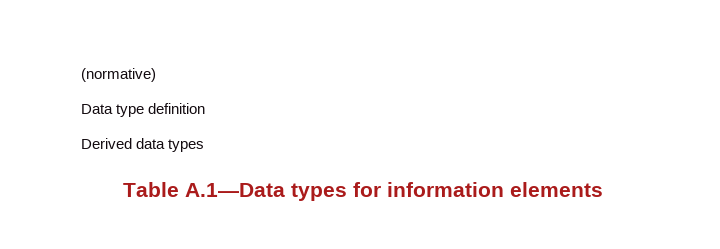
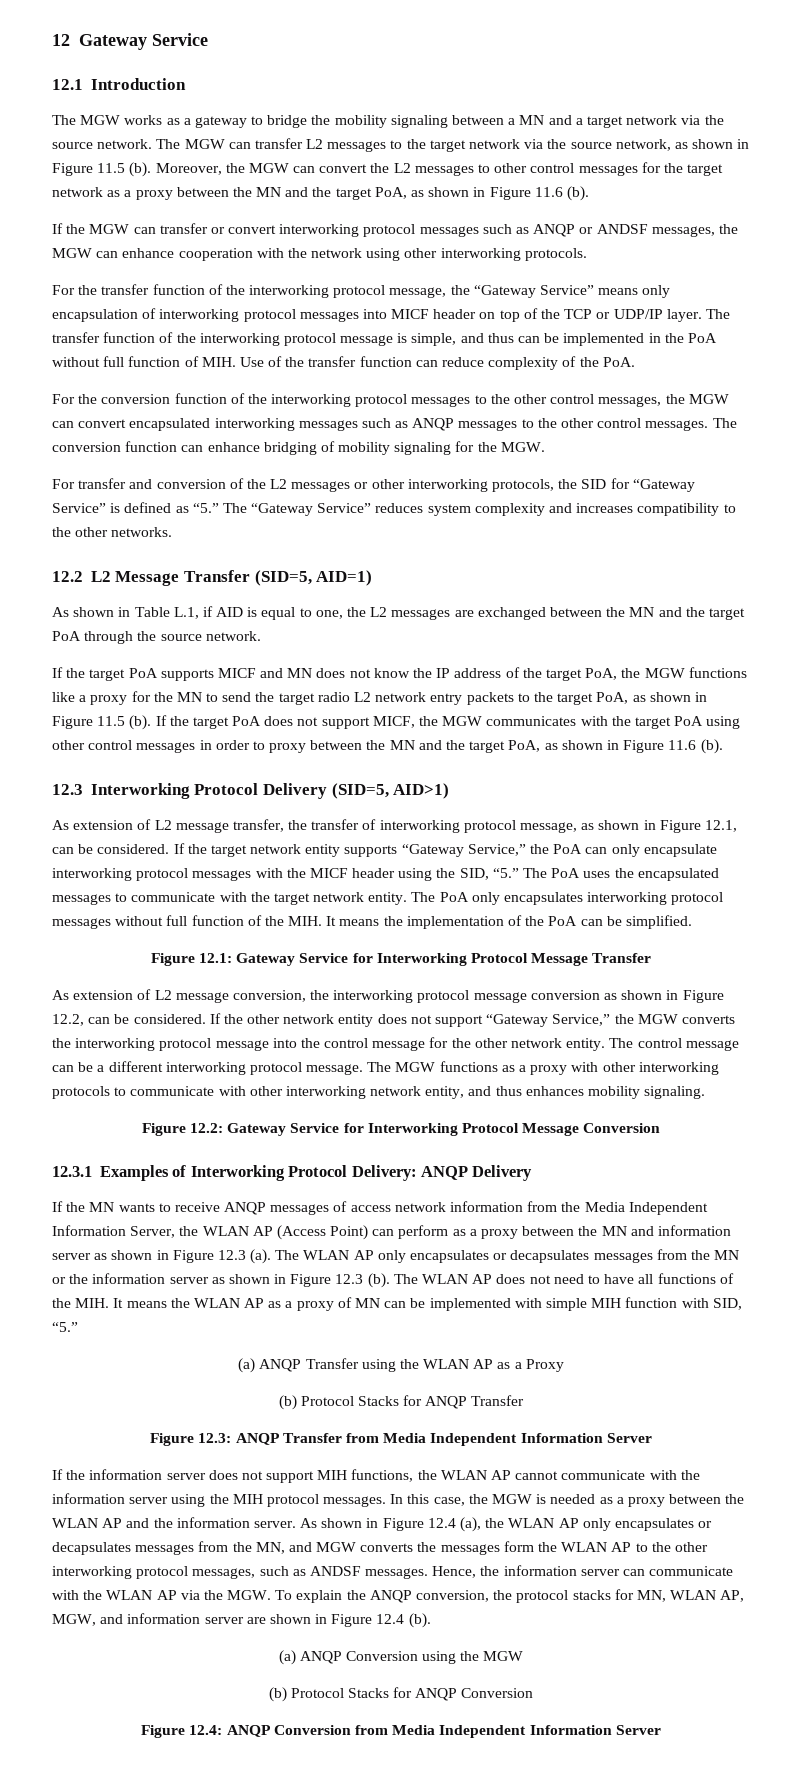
[81,68,156,82] [81,103,206,117] [81,138,205,152] [122,182,603,201] (normative) // Data type definition // Derived data types // Table A.1—Data types for information elements -> [52,33,208,50] [52,78,186,90] [52,115,724,128] [52,138,750,152] [52,162,724,177] [52,186,589,201] [52,223,738,237] [52,248,587,261] [52,284,671,298] [52,308,730,322] [52,332,717,346] [52,356,635,370] [52,393,729,407] [52,418,737,431] [52,441,545,455] [52,478,695,492] [52,502,736,516] [52,527,173,537] [52,570,373,586] [52,606,745,620] [52,631,261,644] [52,667,747,681] [52,691,707,705] [52,715,741,730] [52,739,723,754] [52,783,450,799] [52,819,737,833] [52,843,717,857] [52,868,719,881] [52,892,724,905] [52,915,692,929] [150,953,652,966] [52,989,724,1003] [52,1013,735,1027] [52,1037,739,1051] [52,1061,719,1075] [52,1086,706,1099] [141,1123,661,1136] [52,1165,533,1181] [52,1201,708,1215] [52,1225,731,1240] [52,1249,740,1264] [52,1273,734,1288] [52,1297,742,1311] [52,1322,78,1332] [238,1358,564,1373] [278,1395,525,1410] [150,1433,652,1446] [52,1469,700,1483] [52,1493,745,1507] [52,1517,713,1532] [52,1541,708,1555] [52,1565,734,1579] [52,1589,745,1603] [52,1613,431,1628] [278,1650,524,1665] [268,1687,534,1702] [141,1725,661,1738] 12 Gateway Service // 12.1 Introduction // The MGW works as a gateway to bridge the mobility signaling between a MN and a target network via the source network. The MGW can transfer L2 messages to the target network via the source network, as shown in Figure 11.5 (b). Moreover, the MGW can convert the L2 messages to other control messages for the target network as a proxy between the MN and the target PoA, as shown in Figure 11.6 (b). // If the MGW can transfer or convert interworking protocol messages such as ANQP or ANDSF messages, the MGW can enhance cooperation with the network using other interworking protocols. // For the transfer function of the interworking protocol message, the “Gateway Service” means only encapsulation of interworking protocol messages into MICF header on top of the TCP or UDP/IP layer. The transfer function of the interworking protocol message is simple, and thus can be implemented in the PoA without full function of MIH. Use of the transfer function can reduce complexity of the PoA. // For the conversion function of the interworking protocol messages to the other control messages, the MGW can convert encapsulated interworking messages such as ANQP messages to the other control messages. The conversion function can enhance bridging of mobility signaling for the MGW. // For transfer and conversion of the L2 messages or other interworking protocols, the SID for “Gateway Service” is defined as “5.” The “Gateway Service” reduces system complexity and increases compatibility to the other networks. // 12.2 L2 Message Transfer (SID=5, AID=1) // As shown in Table L.1, if AID is equal to one, the L2 messages are exchanged between the MN and the target PoA through the source network. // If the target PoA supports MICF and MN does not know the IP address of the target PoA, the MGW functions like a proxy for the MN to send the target radio L2 network entry packets to the target PoA, as shown in Figure 11.5 (b). If the target PoA does not support MICF, the MGW communicates with the target PoA using other control messages in order to proxy between the MN and the target PoA, as shown in Figure 11.6 (b). // 12.3 Interworking Protocol Delivery (SID=5, AID>1) // As extension of L2 message transfer, the transfer of interworking protocol message, as shown in Figure 12.1, can be considered. If the target network entity supports “Gateway Service,” the PoA can only encapsulate interworking protocol messages with the MICF header using the SID, “5.” The PoA uses the encapsulated messages to communicate with the target network entity. The PoA only encapsulates interworking protocol messages without full function of the MIH. It means the implementation of the PoA can be simplified. // Figure 12.1: Gateway Service for Interworking Protocol Message Transfer // As extension of L2 message conversion, the interworking protocol message conversion as shown in Figure 12.2, can be considered. If the other network entity does not support “Gateway Service,” the MGW converts the interworking protocol message into the control message for the other network entity. The control message can be a different interworking protocol message. The MGW functions as a proxy with other interworking protocols to communicate with other interworking network entity, and thus enhances mobility signaling. // Figure 12.2: Gateway Service for Interworking Protocol Message Conversion // 12.3.1 Examples of Interworking Protocol Delivery: ANQP Delivery // If the MN wants to receive ANQP messages of access network information from the Media Independent Information Server, the WLAN AP (Access Point) can perform as a proxy between the MN and information server as shown in Figure 12.3 (a). The WLAN AP only encapsulates or decapsulates messages from the MN or the information server as shown in Figure 12.3 (b). The WLAN AP does not need to have all functions of the MIH. It means the WLAN AP as a proxy of MN can be implemented with simple MIH function with SID, “5.” // (a) ANQP Transfer using the WLAN AP as a Proxy // (b) Protocol Stacks for ANQP Transfer // Figure 12.3: ANQP Transfer from Media Independent Information Server // If the information server does not support MIH functions, the WLAN AP cannot communicate with the information server using the MIH protocol messages. In this case, the MGW is needed as a proxy between the WLAN AP and the information server. As shown in Figure 12.4 (a), the WLAN AP only encapsulates or decapsulates messages from the MN, and MGW converts the messages form the WLAN AP to the other interworking protocol messages, such as ANDSF messages. Hence, the information server can communicate with the WLAN AP via the MGW. To explain the ANQP conversion, the protocol stacks for MN, WLAN AP, MGW, and information server are shown in Figure 12.4 (b). // (a) ANQP Conversion using the MGW // (b) Protocol Stacks for ANQP Conversion // Figure 12.4: ANQP Conversion from Media Independent Information Server

